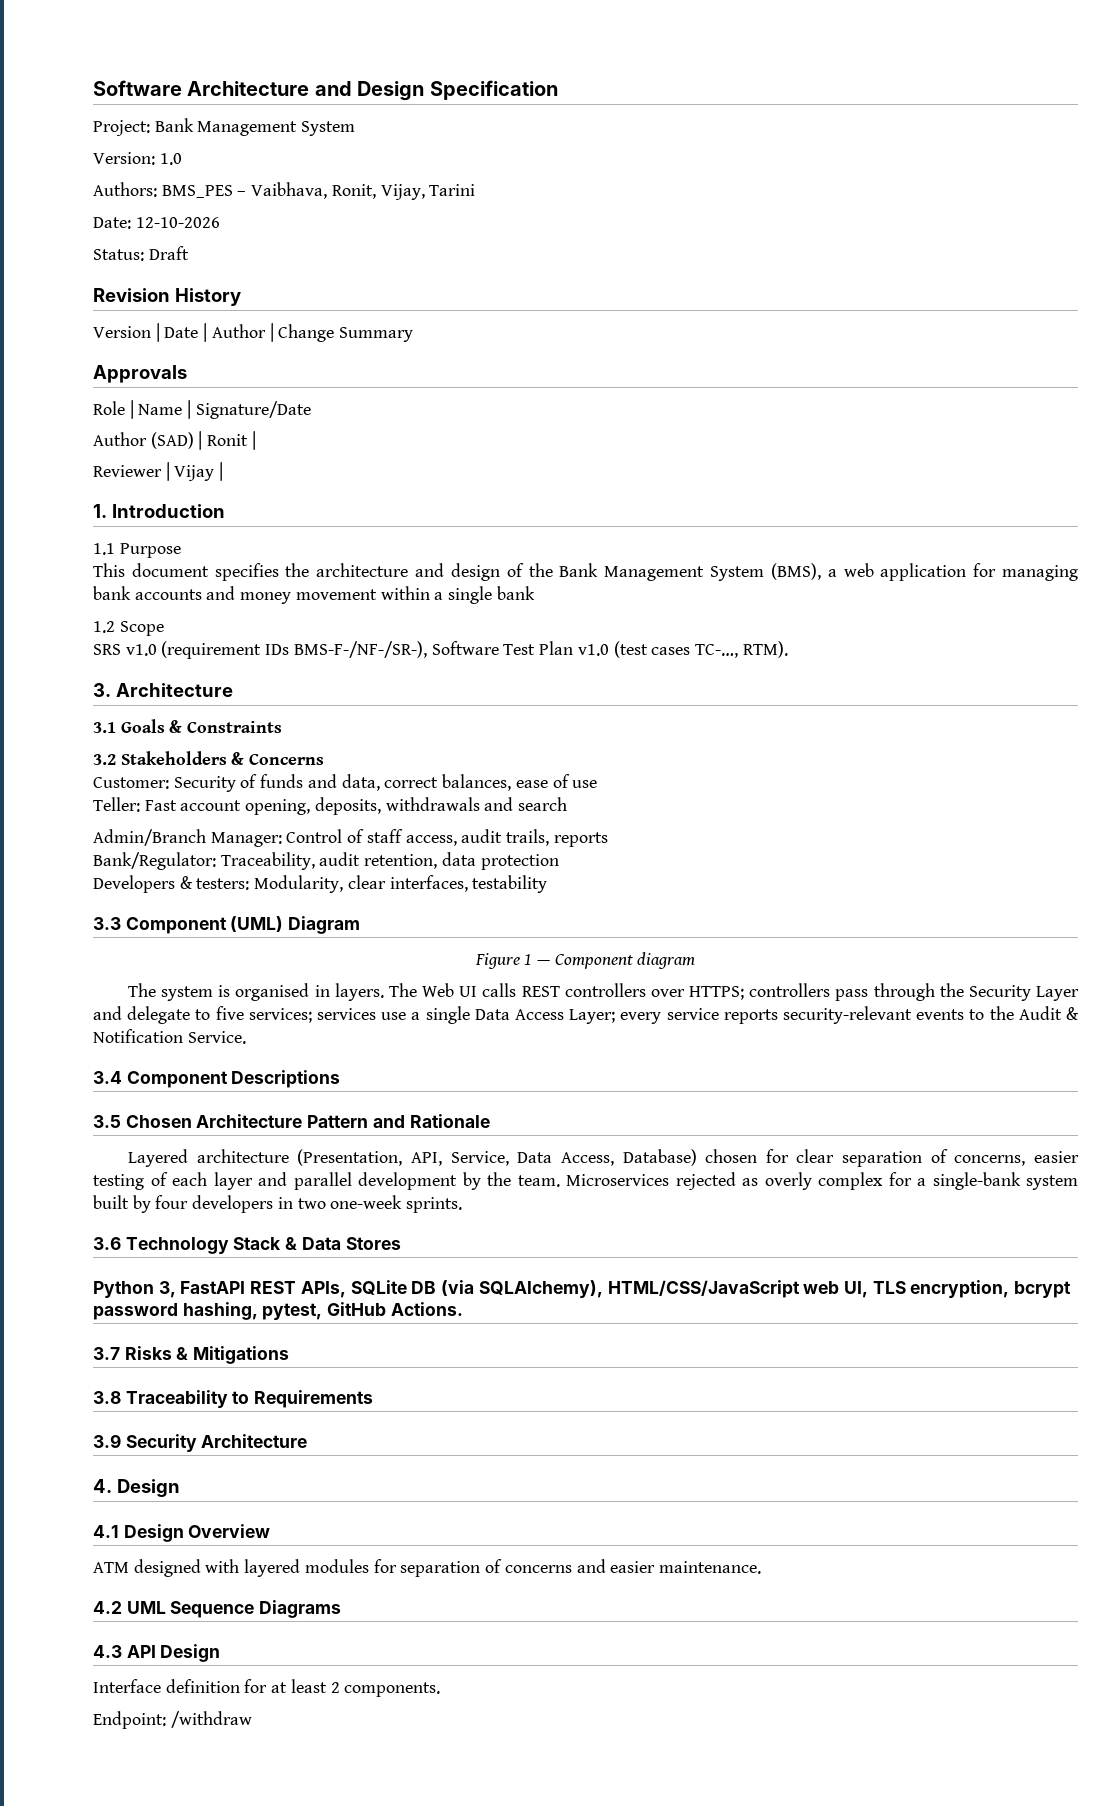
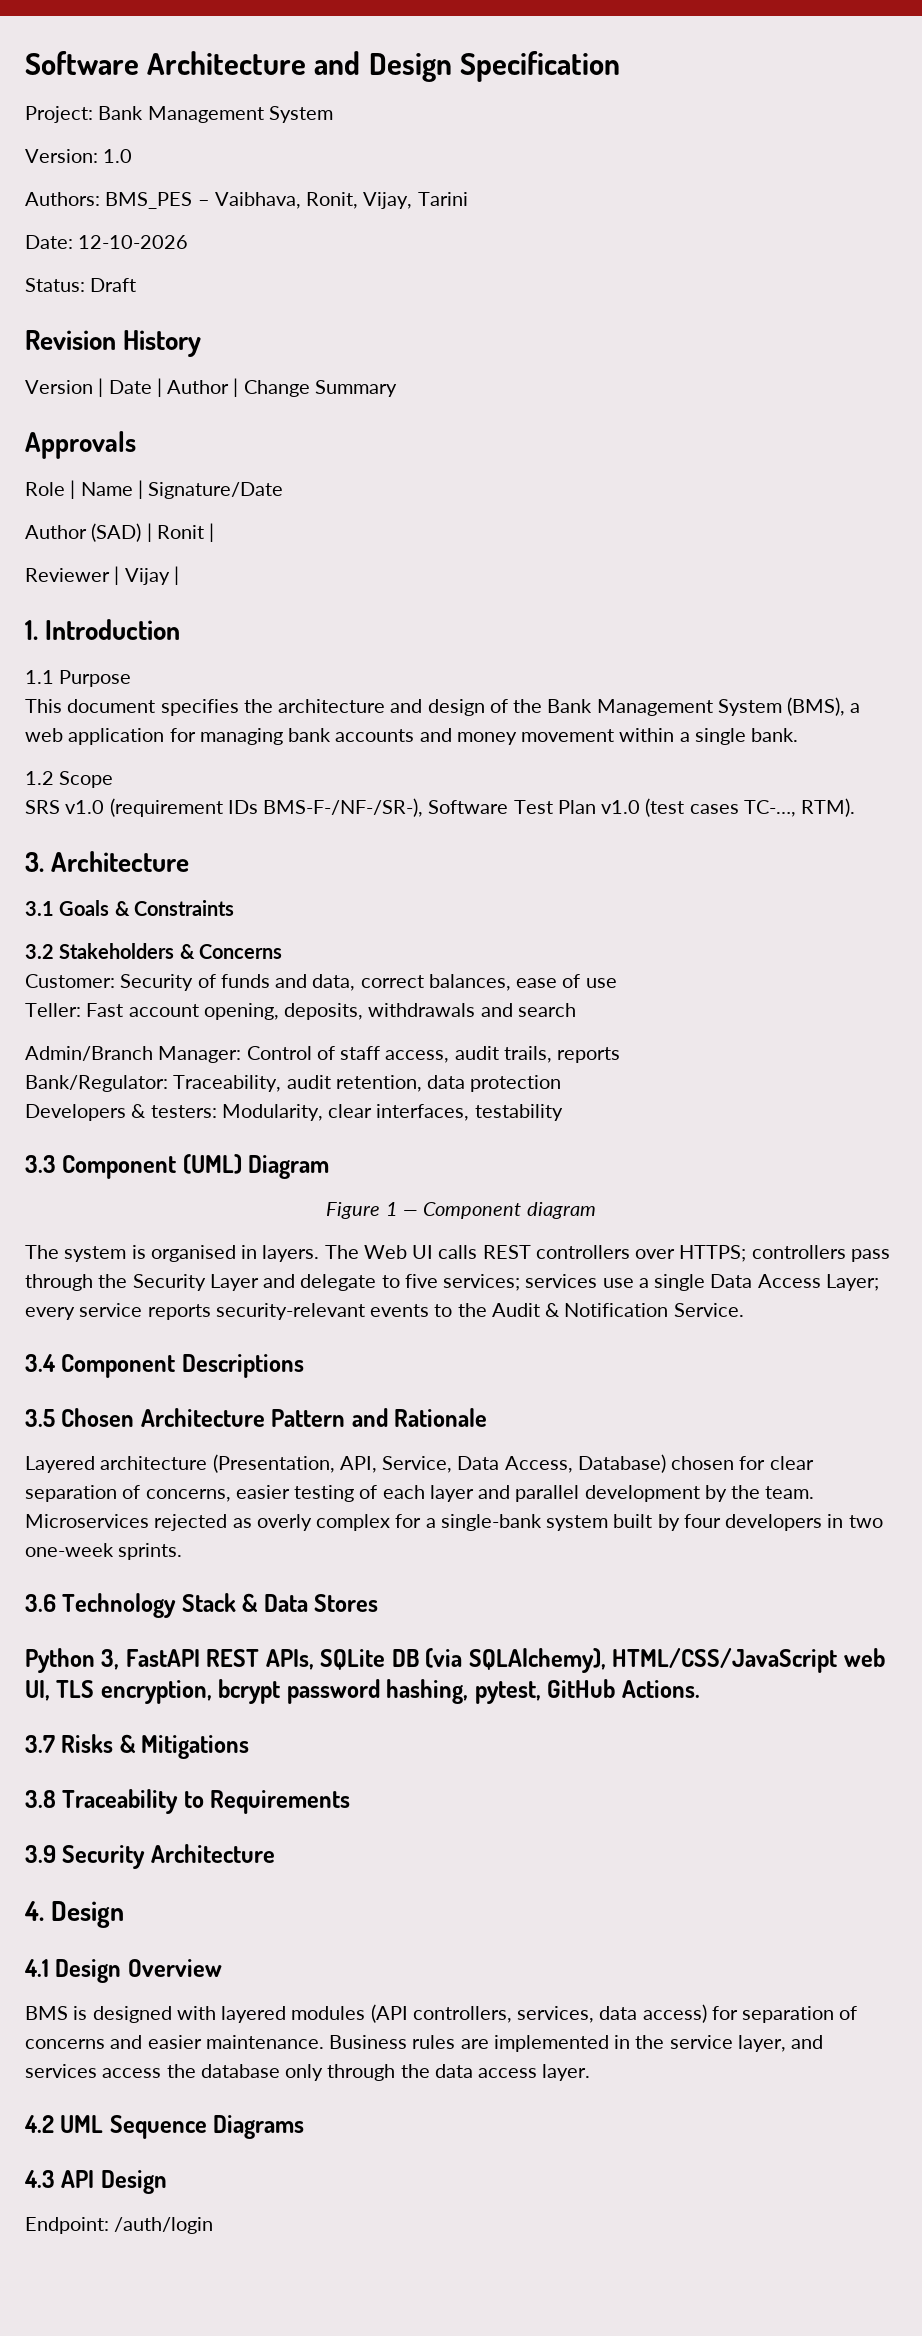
[496,586,535,600] bank -> [751,728,799,742] bank.
[93,1562,129,1573] ATM -> [25,2006,88,2020] BMS is
(369, 1566) none -> [370,2004,707,2023] (API controllers, services, data access)
(761, 1567) none -> [329,2035,824,2052] [25,2064,591,2081] Business rules are implemented in the service layer, and services access the database only through the data access layer.
[93,1679,441,1697] // Interface definition for at least 2 components. -> (167, 2182) none
[170,1711,252,1728] /withdraw -> [114,2217,214,2234] /auth/login

